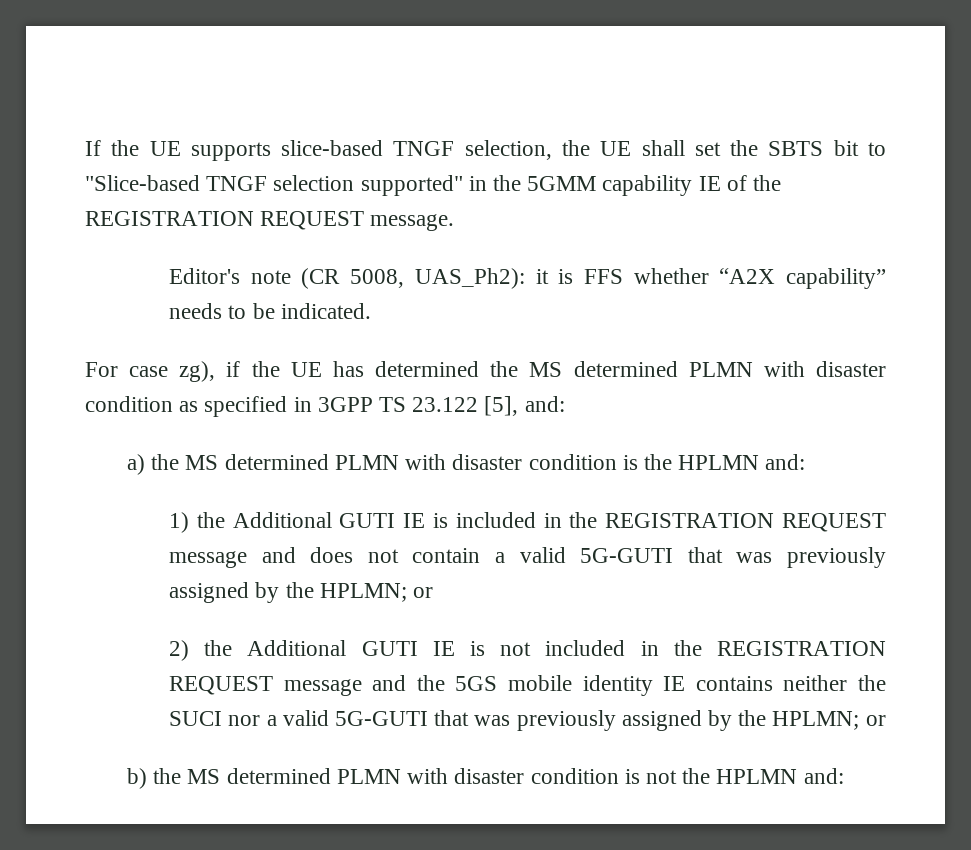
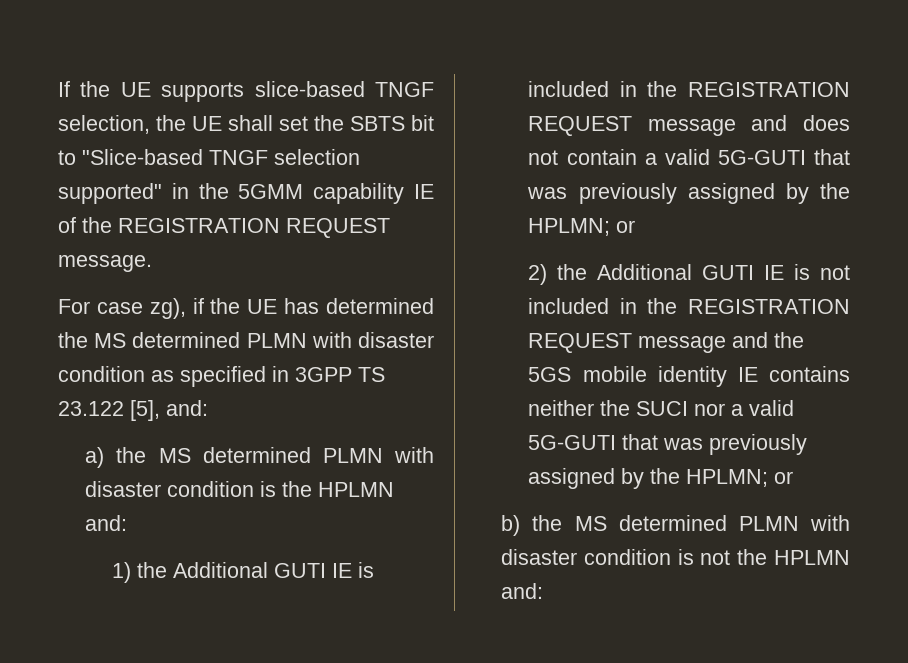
[169,268,887,289] [169,303,371,319] // Editor's note (CR 5008, UAS_Ph2): it is FFS whether “A2X capability” needs to be indicated. -> (152, 263) none

